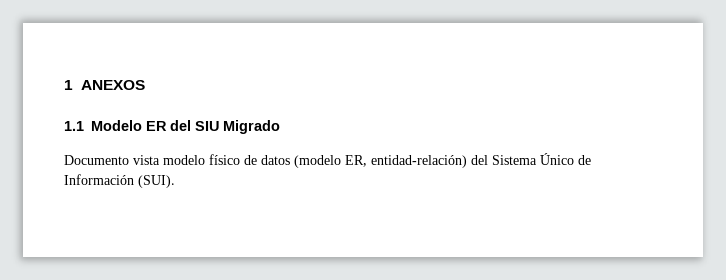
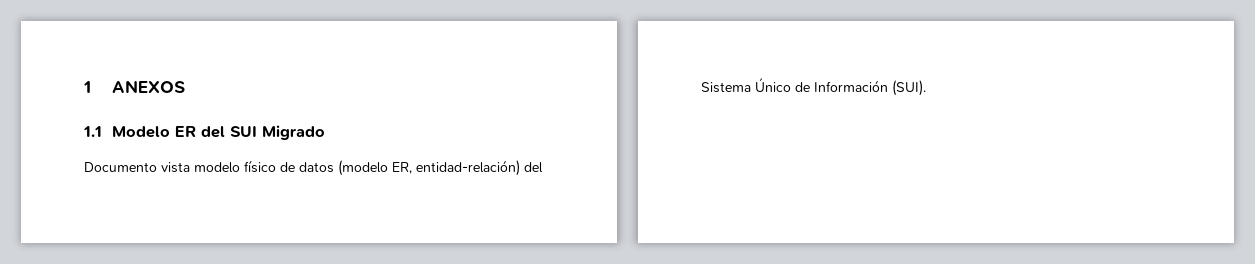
[195,121,219,131] SIU -> [229,126,257,137] SUI

